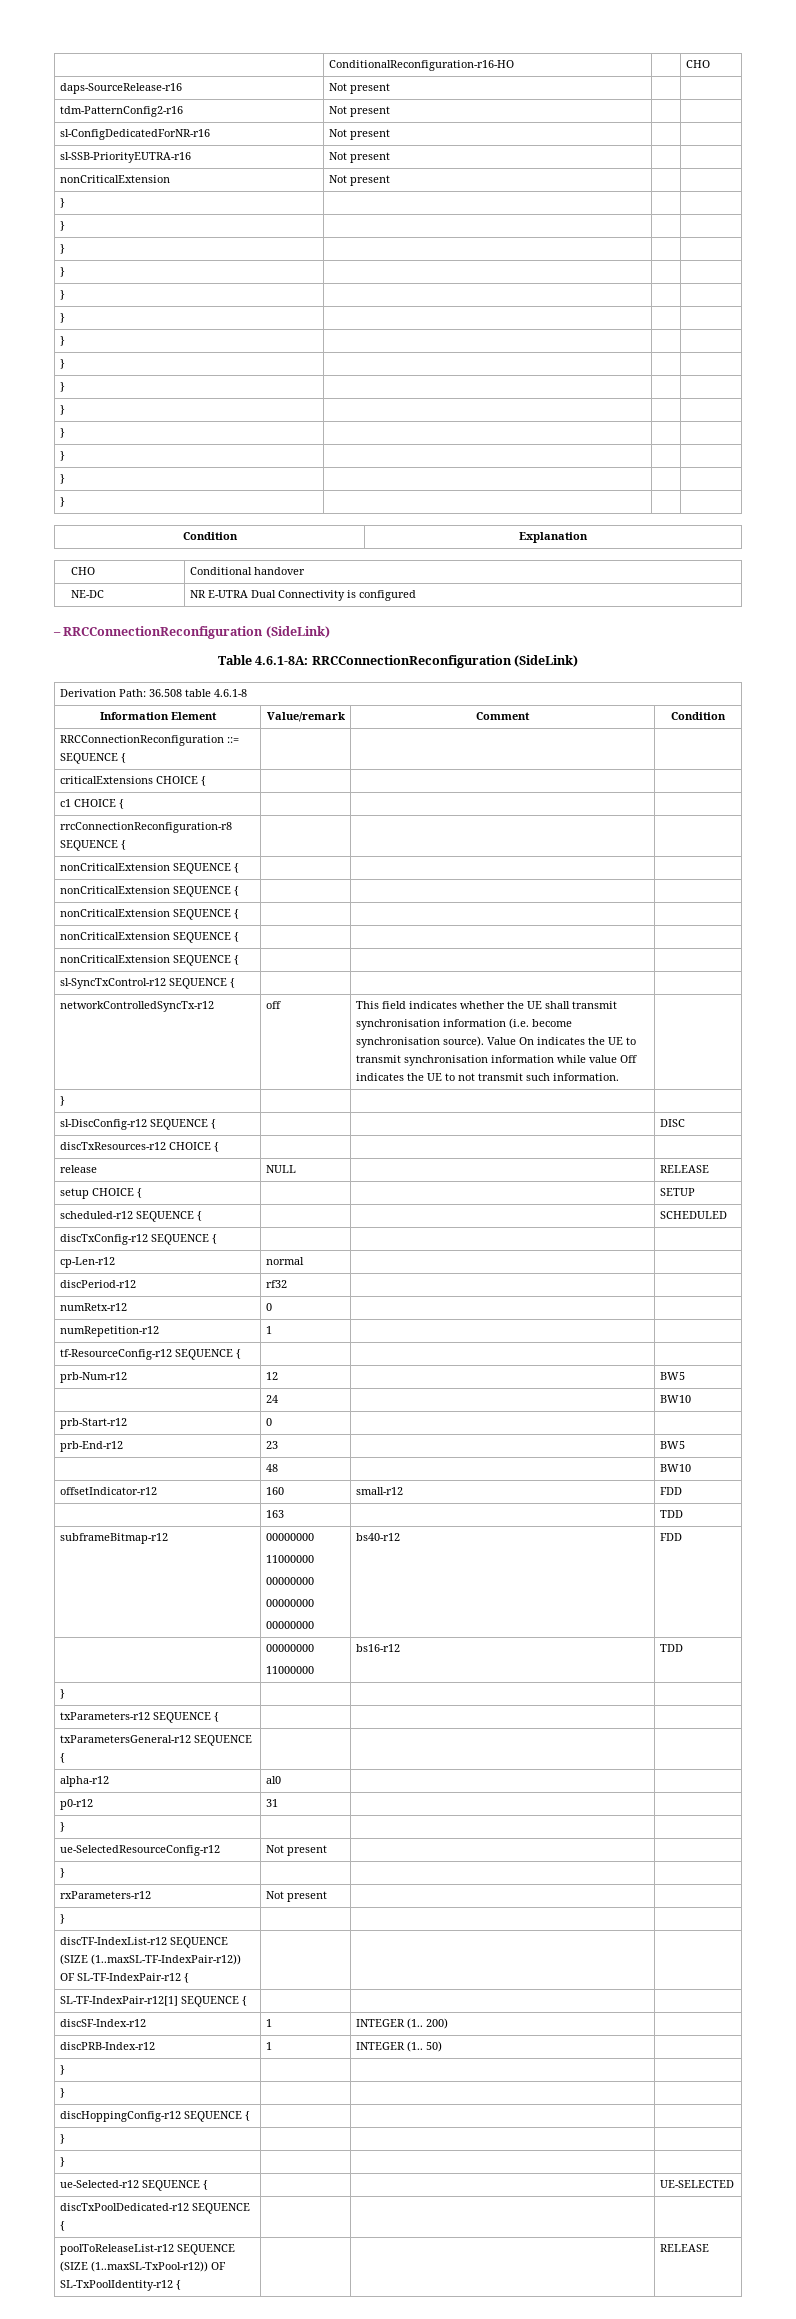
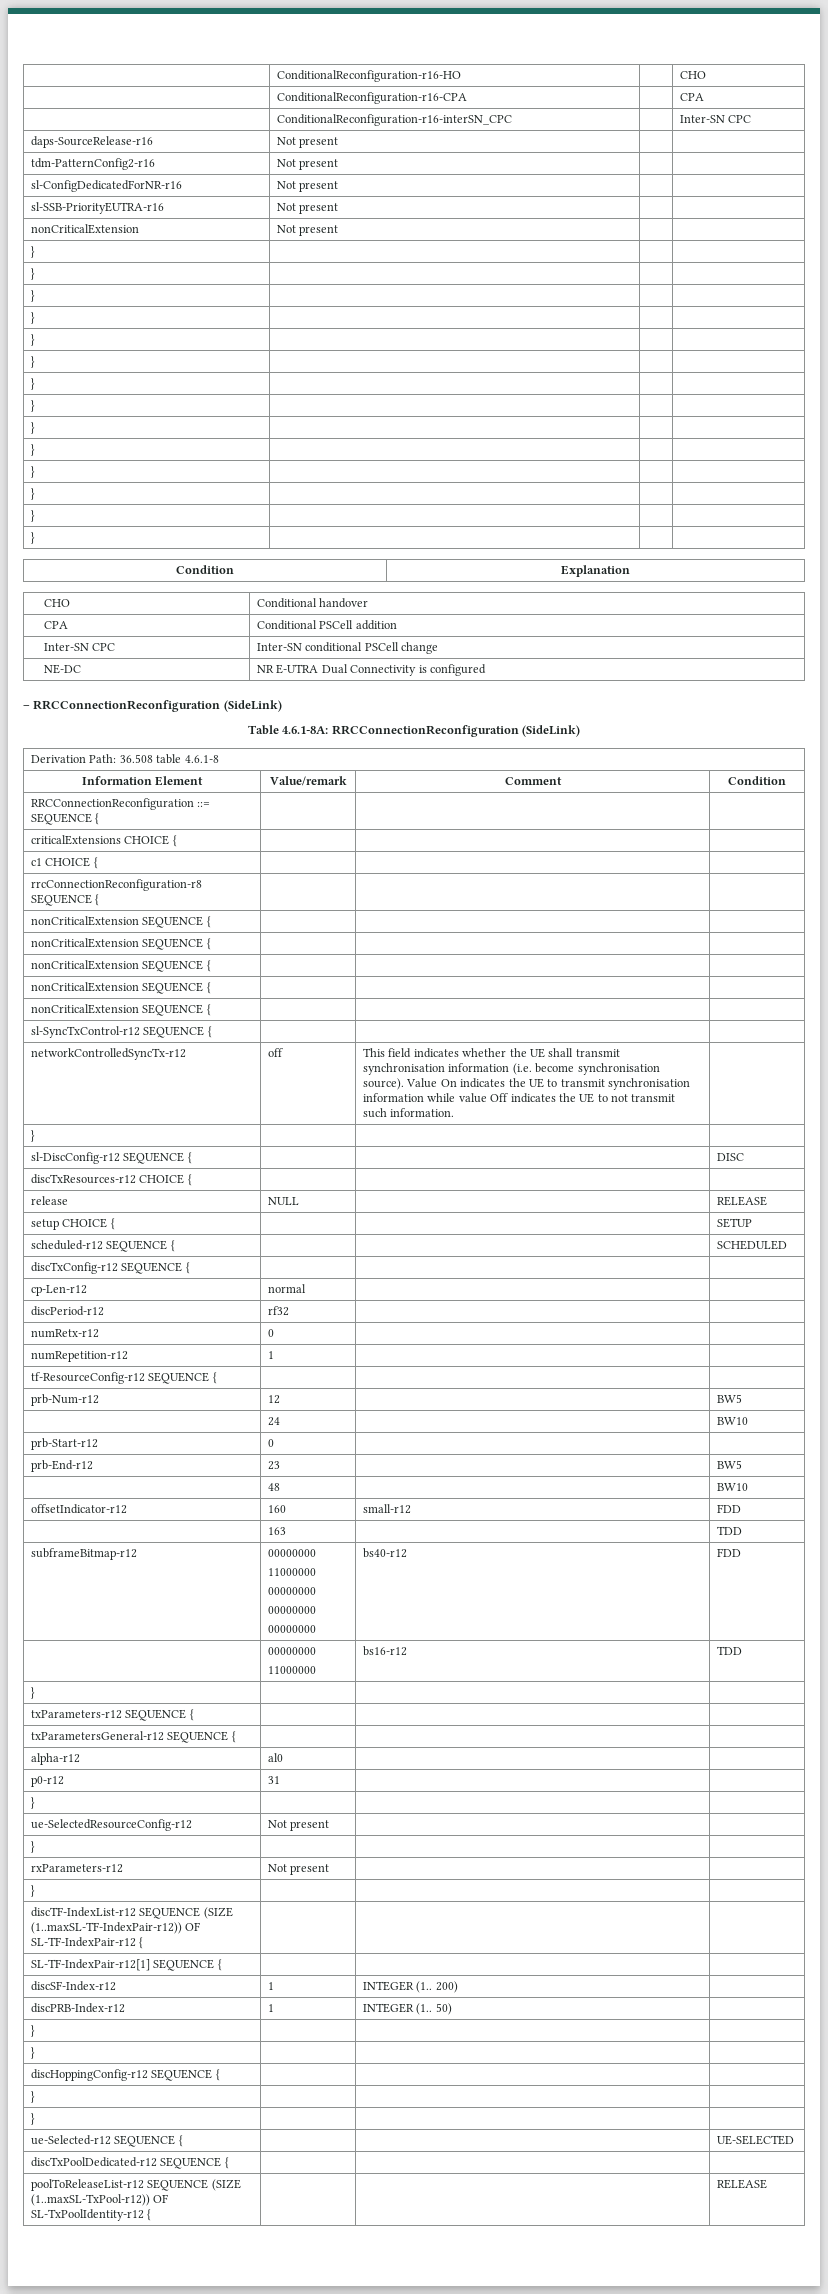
(710, 64) none -> [277,92,468,104] [680,93,705,101] [277,114,513,126] [680,115,752,123] // | ConditionalReconfiguration-r16-CPA | | CPA // | ConditionalReconfiguration-r16-interSN_CPC | | Inter-SN CPC
(305, 571) none -> [43,621,68,629] [257,620,397,630] [43,643,116,651] [257,642,439,654] // CPA | Conditional PSCell addition // Inter-SN CPC | Inter-SN conditional PSCell change

